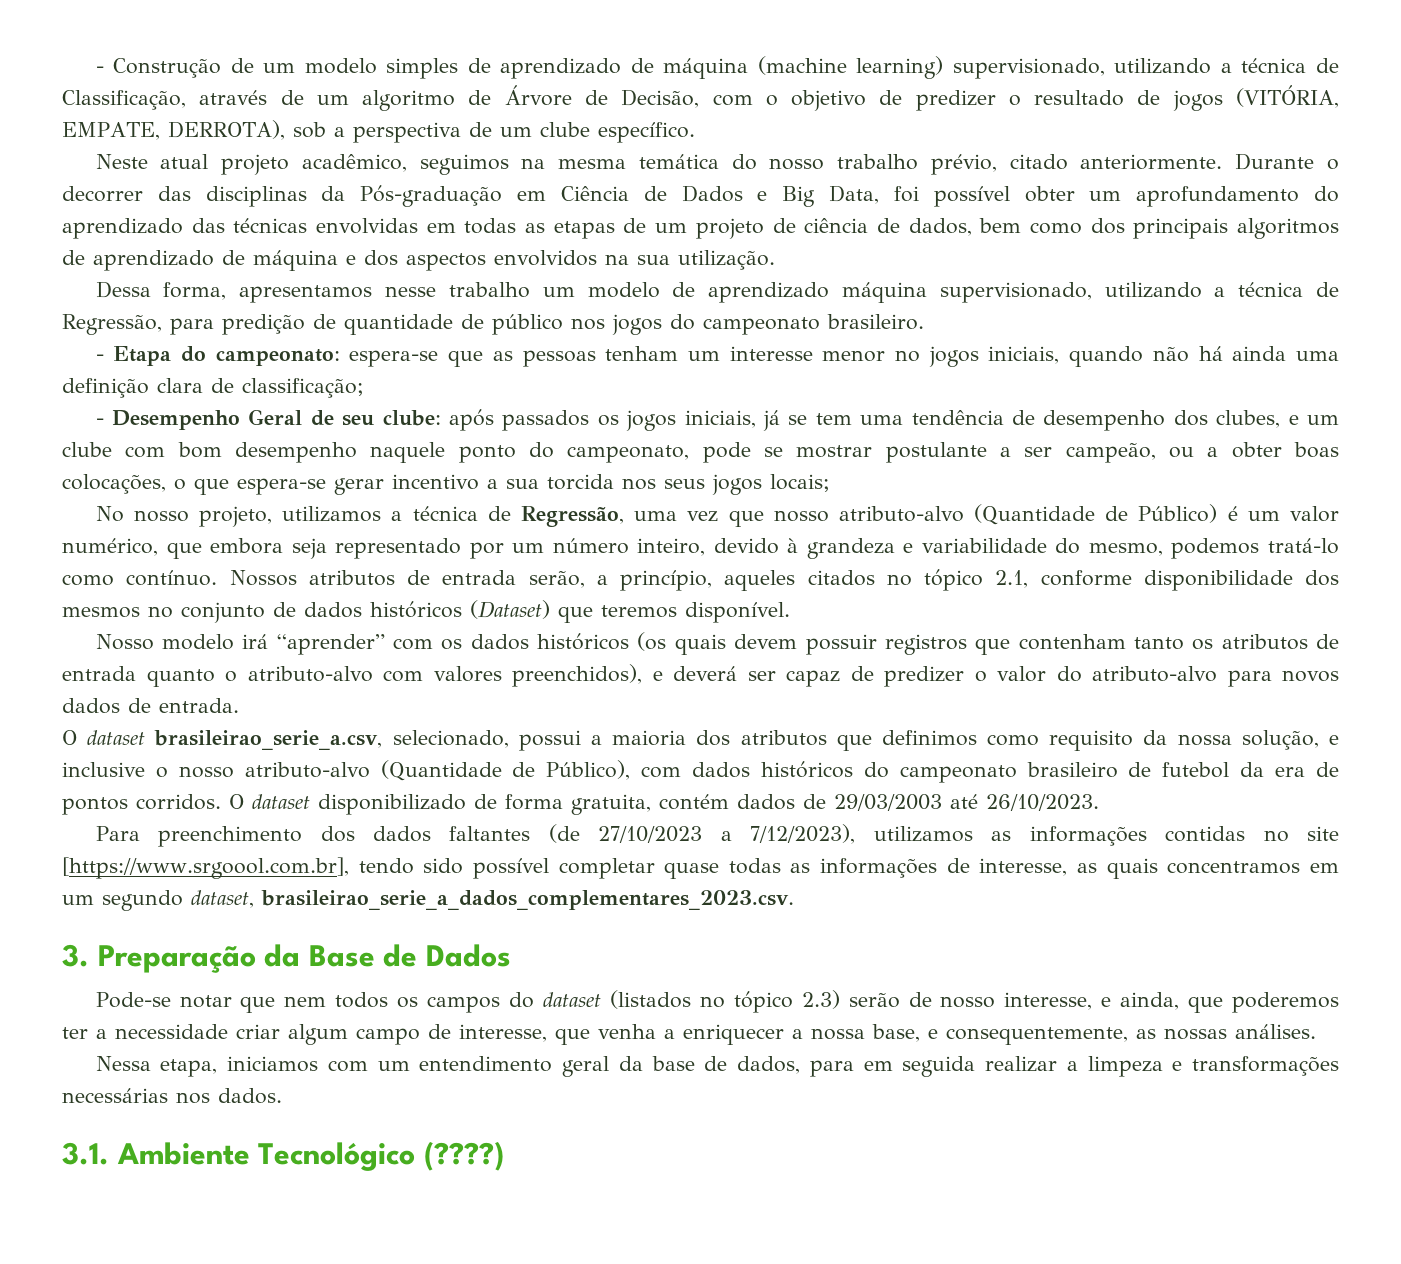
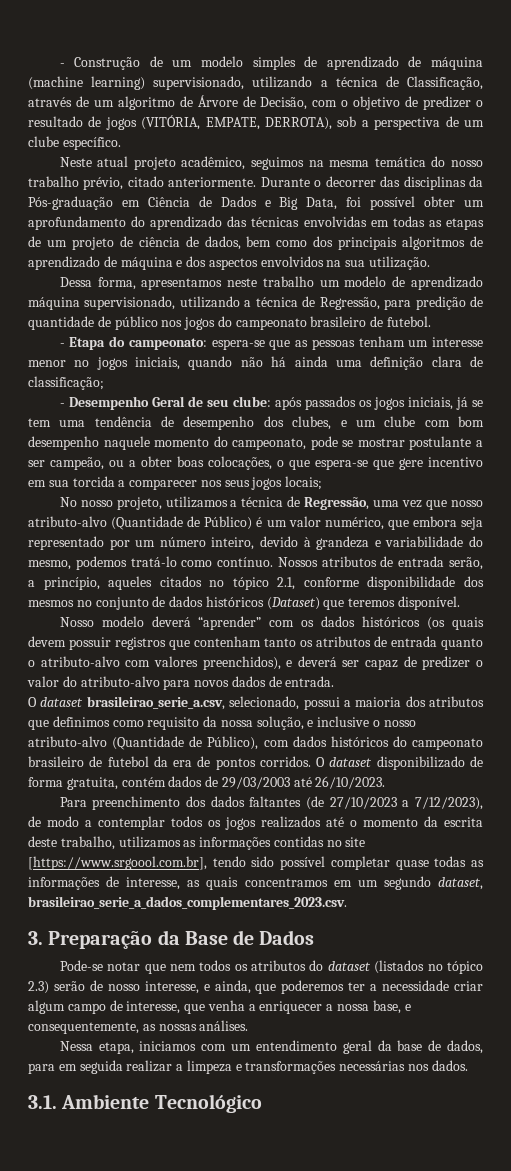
[385,286,437,297] nesse -> [227,278,258,287] neste
[827,314,924,330] brasileiro. -> [310,316,432,327] brasileiro de futebol.
[458,445,516,463] ponto -> [154,438,210,447] momento
[334,474,614,495] gerar incentivo a sua torcida -> [373,457,483,470] [28,476,198,490] que gere incentivo em sua torcida a comparecer
[242,634,269,649] irá -> [151,616,191,627] deverá
(856, 834) none -> [28,816,483,830] [28,836,115,850] de modo a contemplar todos os jogos realizados até o momento da escrita deste trabalho,
[427,996,501,1013] campos -> [251,960,307,971] atributos
[423,1141,504,1171] (????) -> (262, 1103) none

